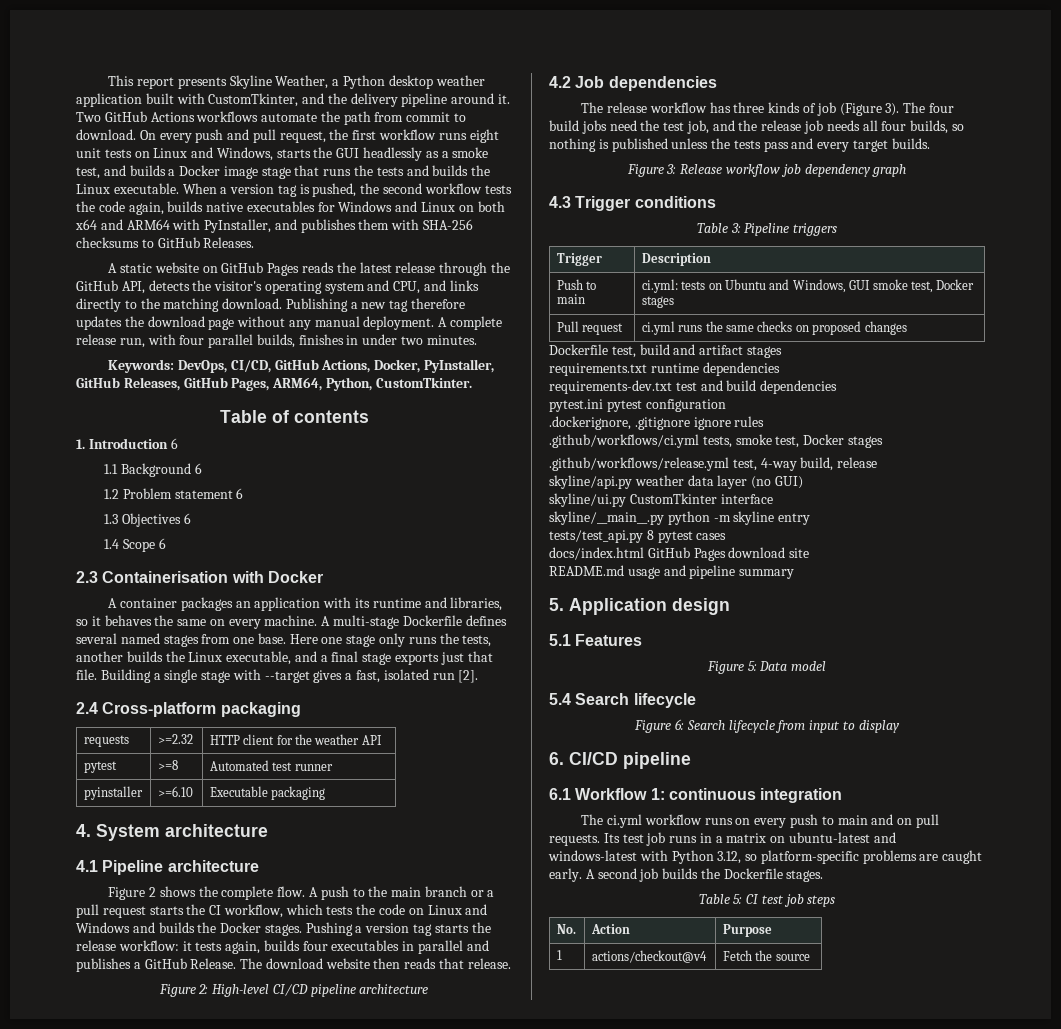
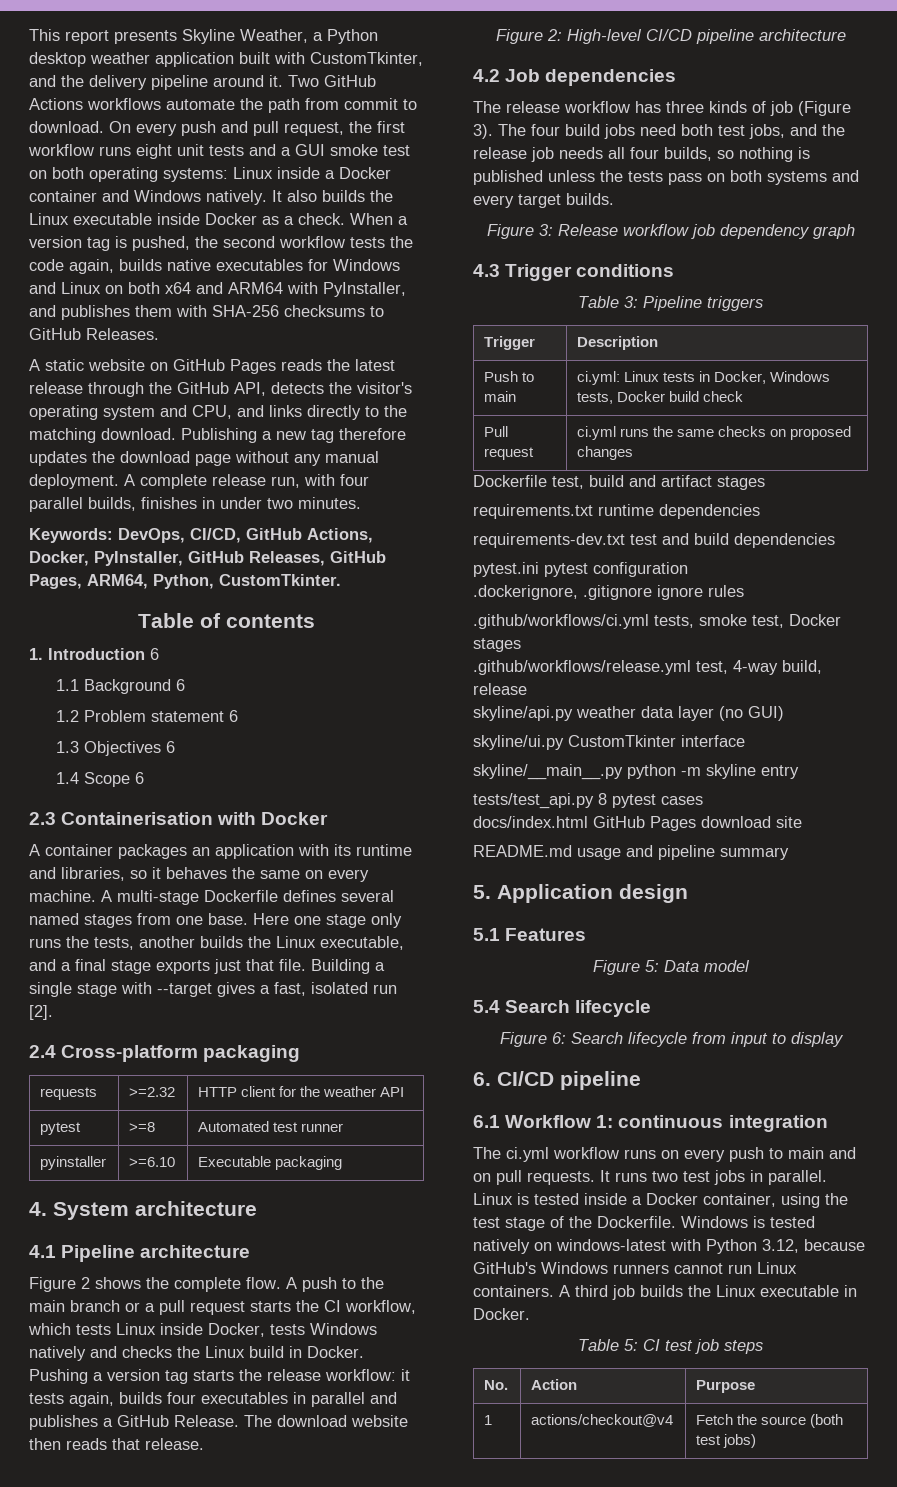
[134,147,489,161] [76,165,491,179] [76,183,179,194] on Linux and Windows, starts the GUI headlessly as a smoke test, and builds a Docker image stage that runs the tests and builds the Linux executable. -> [249,144,410,156] [29,167,391,182] [29,190,393,205] [29,213,345,225] and a GUI smoke test on both operating systems: Linux inside a Docker container and Windows natively. It also builds the Linux executable inside Docker as a check.
[356,904,488,915] [76,922,302,936] the code on Linux and Windows and builds the Docker stages. -> [116,1323,377,1337] [29,1346,364,1361] Linux inside Docker, tests Windows natively and checks the Linux build in Docker.
[640,120,709,134] the test job, -> [681,124,785,139] both test jobs,
(789, 146) none -> [707,170,827,185] on both systems
[681,279,975,293] [641,296,674,308] tests on Ubuntu and Windows, GUI smoke test, Docker stages -> [624,371,831,384] [577,391,744,404] Linux tests in Docker, Windows tests, Docker build check
[603,832,896,846] [548,850,983,864] [549,868,824,882] Its test job runs in a matrix on ubuntu-latest and windows-latest with Python 3.12, so platform-specific problems are caught early. A second job builds the Dockerfile stages. -> [600,1170,827,1185] [473,1193,848,1208] [473,1216,815,1231] [473,1239,865,1254] [473,1262,797,1274] [473,1285,857,1300] [473,1308,530,1320] It runs two test jobs in parallel. Linux is tested inside a Docker container, using the test stage of the Dockerfile. Windows is tested natively on windows-latest with Python 3.12, because GitHub's Windows runners cannot run Linux containers. A third job builds the Linux executable in Docker.
(810, 957) none -> [810,1414,844,1428] [696,1434,757,1448] (both test jobs)

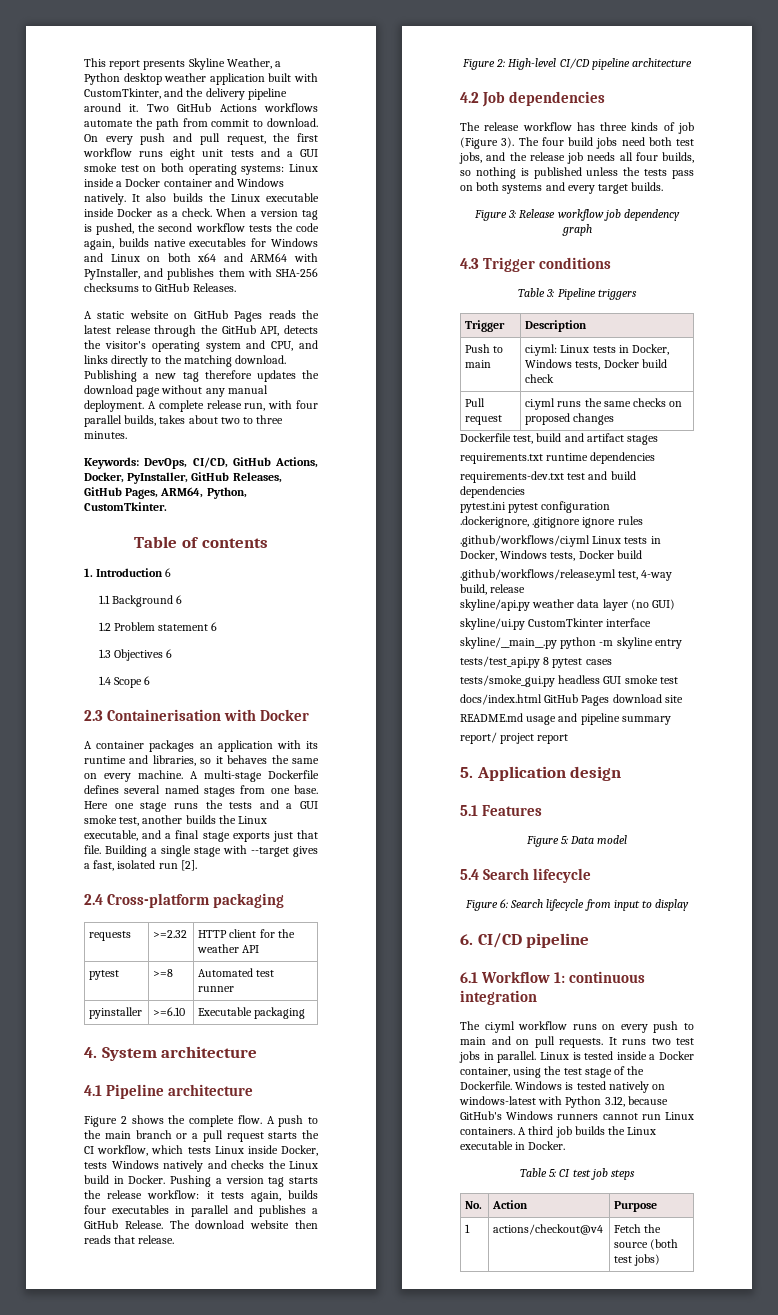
[141,497,293,509] finishes in under two -> [159,415,284,424] takes about two to three
[371,913,402,928] [29,936,134,950] only runs the tests, -> [173,800,318,809] [84,815,140,826] runs the tests and a GUI smoke test,
[654,614,841,628] [473,638,521,652] tests, smoke test, Docker stages -> [592,536,661,544] [460,550,642,561] Linux tests in Docker, Windows tests, Docker build
(703, 800) none -> [460,675,678,687] // tests/smoke_gui.py headless GUI smoke test
(789, 853) none -> [460,732,569,744] // report/ project report

